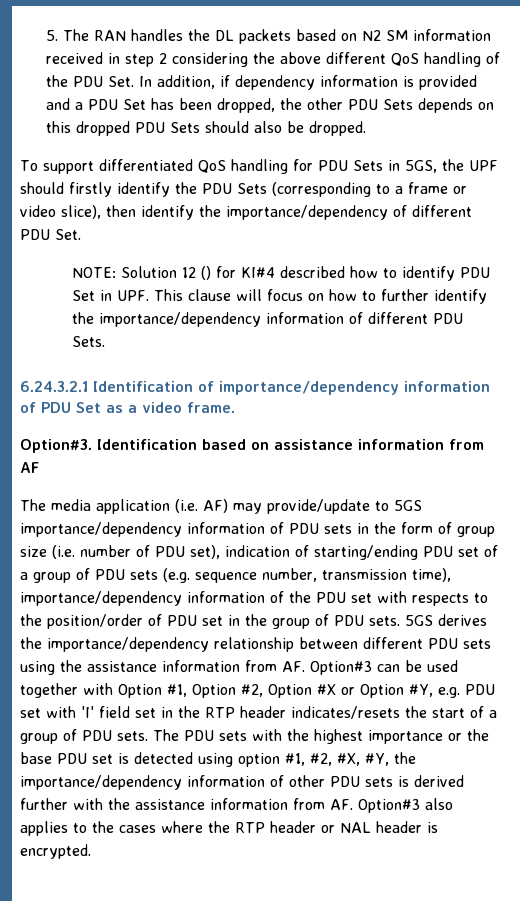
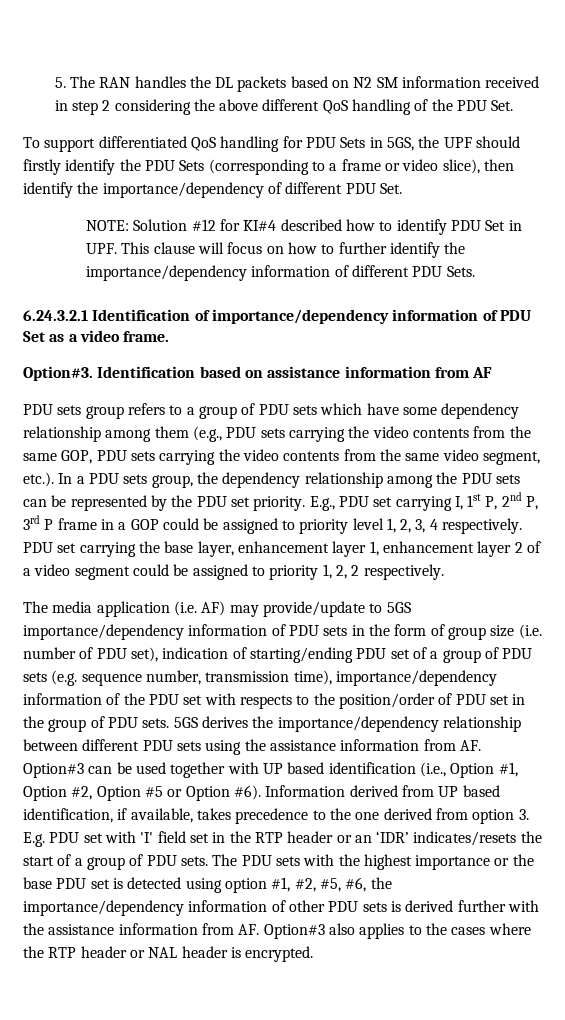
[138,75,477,90] [45,98,494,113] [45,121,366,136] In addition, if dependency information is provided and a PDU Set has been dropped, the other PDU Sets depends on this dropped PDU Sets should also be dropped. -> (514, 105) none
[181,266,211,280] 12 () -> [191,219,216,231] #12
(39, 467) none -> [23,403,520,419] [23,426,531,442] [23,449,540,465] [23,472,520,488] [23,492,539,511] [23,515,523,534] [23,541,541,557] [23,564,444,580] // PDU sets group refers to a group of PDU sets which have some dependency relationship among them (e.g., PDU sets carrying the video contents from the same GOP, PDU sets carrying the video contents from the same video segment, etc.). In a PDU sets group, the dependency relationship among the PDU sets can be represented by the PDU set priority. E.g., PDU set carrying I, 1st P, 2nd P, 3rd P frame in a GOP could be assigned to priority level 1, 2, 3, 4 respectively. PDU set carrying the base layer, enhancement layer 1, enhancement layer 2 of a video segment could be assigned to priority 1, 2, 2 respectively.
(113, 689) none -> [262,762,446,777] UP based identification (i.e.,
[317,684,336,695] #X -> [144,786,163,797] #5
[409,684,460,698] #Y, e.g. -> [233,785,500,800] [23,808,529,824] [23,832,45,847] #6). Information derived from UP based identification, if available, takes precedence to the one derived from option 3. E.g.
(286, 712) none -> [336,831,410,843] or an ‘IDR’
[337,753,389,766] #X, #Y, -> [319,877,367,892] #5, #6,

